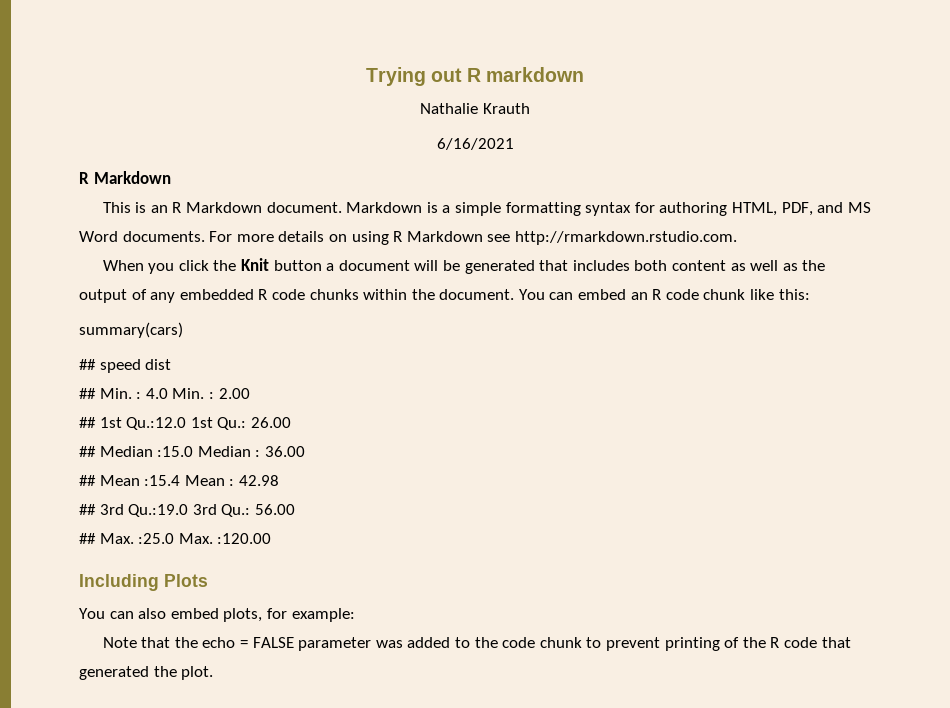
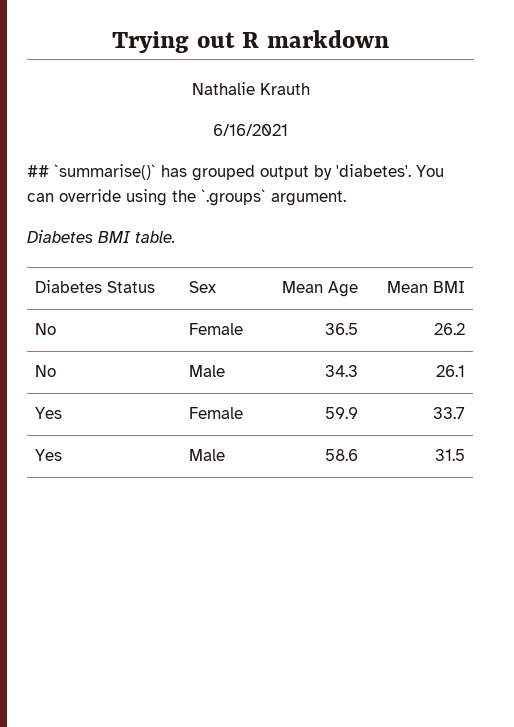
[79,171,171,184] [102,202,871,216] [79,231,737,245] [102,258,826,274] [79,289,810,303] [79,322,183,338] [79,359,172,373] [79,388,250,399] [79,417,291,430] [79,446,305,457] [79,475,279,486] [79,504,295,517] [79,533,272,544] [79,574,208,591] [79,608,355,622] [102,637,851,651] [79,666,214,680] R Markdown // This is an R Markdown document. Markdown is a simple formatting syntax for authoring HTML, PDF, and MS Word documents. For more details on using R Markdown see http://rmarkdown.rstudio.com. // When you click the Knit button a document will be generated that includes both content as well as the output of any embedded R code chunks within the document. You can embed an R code chunk like this: // summary(cars) // ## speed dist // ## Min. : 4.0 Min. : 2.00 // ## 1st Qu.:12.0 1st Qu.: 26.00 // ## Median :15.0 Median : 36.00 // ## Mean :15.4 Mean : 42.98 // ## 3rd Qu.:19.0 3rd Qu.: 56.00 // ## Max. :25.0 Max. :120.00 // Including Plots // You can also embed plots, for example: // Note that the echo = FALSE parameter was added to the code chunk to prevent printing of the R code that generated the plot. -> [27,164,444,181] [27,189,346,206] [27,230,176,243] [34,280,155,293] [188,281,216,293] [282,281,359,297] [387,281,466,293] [34,323,56,335] [188,323,243,335] [325,323,359,335] [434,323,466,335] [34,365,56,377] [188,365,225,377] [325,365,359,377] [436,365,466,377] [34,407,62,419] [188,407,243,419] [325,407,359,419] [433,407,466,419] [34,449,62,461] [188,449,225,461] [325,449,359,461] [435,449,466,461] ## `summarise()` has grouped output by 'diabetes'. You can override using the `.groups` argument. // Diabetes BMI table. // Diabetes Status | Sex | Mean Age | Mean BMI // No | Female | 36.5 | 26.2 // No | Male | 34.3 | 26.1 // Yes | Female | 59.9 | 33.7 // Yes | Male | 58.6 | 31.5

